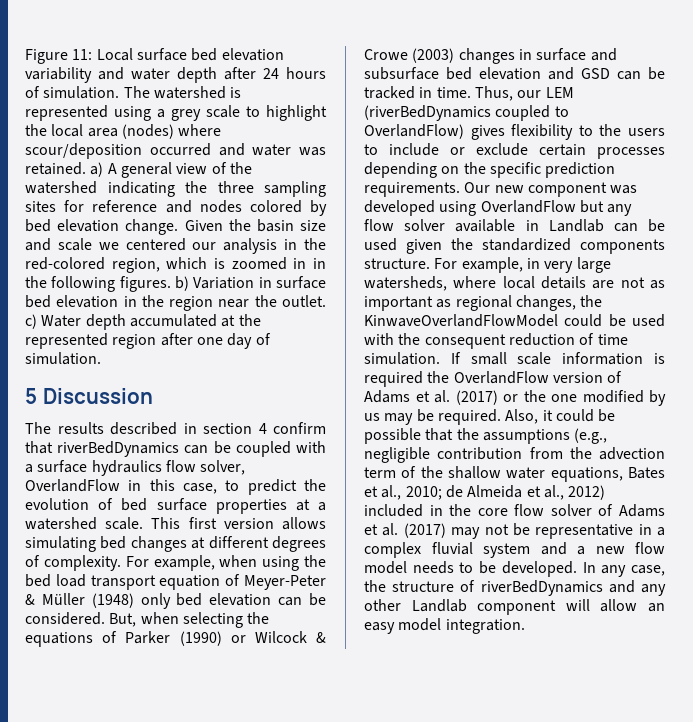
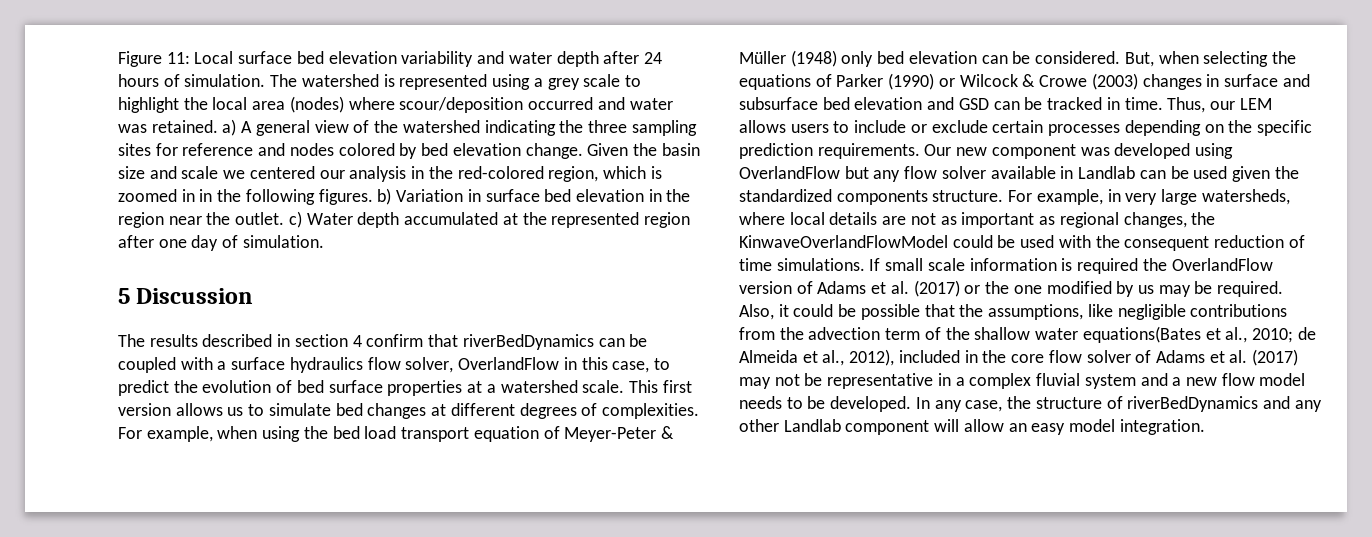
[25,536,96,552] simulating -> [227,403,331,416] us to simulate
[43,555,121,571] complexity. -> [601,403,699,419] complexities.
[364,105,569,121] [364,124,622,140] (riverBedDynamics coupled to OverlandFlow) gives flexibility to the -> [739,120,786,133] allows
[364,352,440,365] simulation. -> [776,258,865,271] simulations.
[482,428,608,444] [364,447,523,463] assumptions (e.g., negligible contribution -> [988,304,1288,320] assumptions, like negligible contributions
[550,467,665,482] equations, Bates -> [1082,326,1201,343] equations(Bates
[568,485,606,500] 2012) -> [849,349,895,366] 2012),

